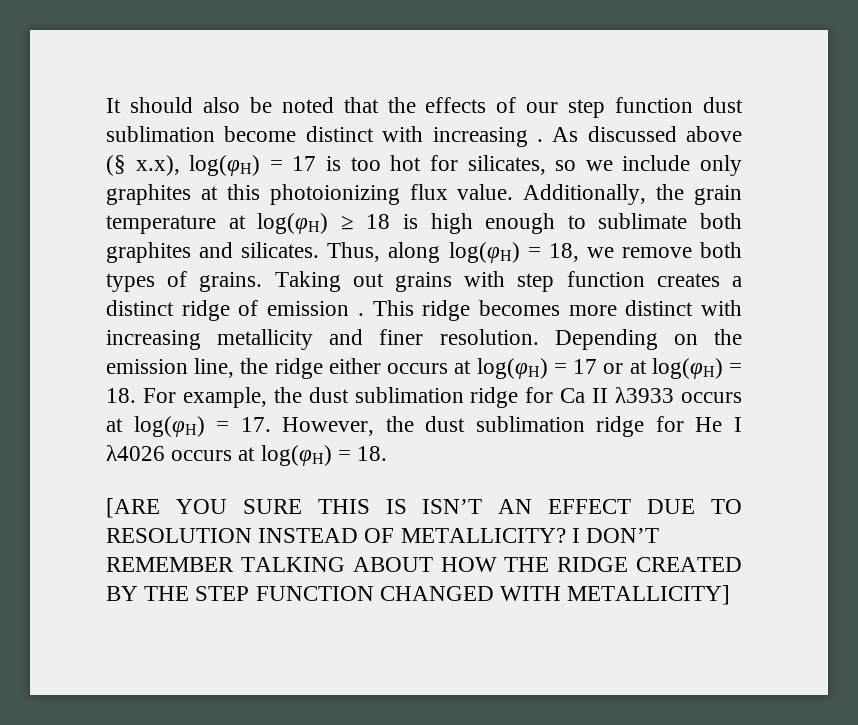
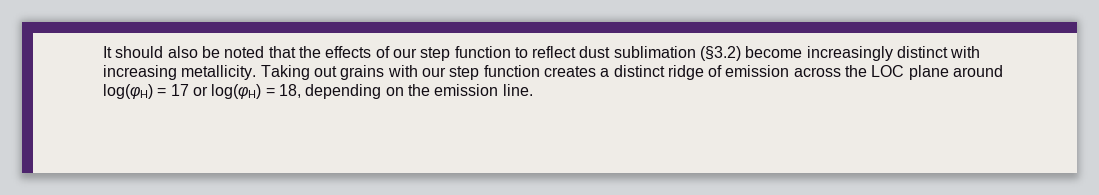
[703,97,744,113] [106,126,742,147] [106,155,743,176] [106,184,742,205] [106,213,743,234] [106,242,743,263] [106,271,263,292] dust sublimation become distinct with increasing . As discussed above (§ x.x), log(φH) = 17 is too hot for silicates, so we include only graphites at this photoionizing flux value. Additionally, the grain temperature at log(φH) ≥ 18 is high enough to sublimate both graphites and silicates. Thus, along log(φH) = 18, we remove both types of grains. -> [514,46,981,61] [103,65,257,80] to reflect dust sublimation (§3.2) become increasingly distinct with increasing metallicity.
(506, 279) none -> [421,67,446,77] our
[357,300,742,321] [106,329,742,350] [106,358,472,379] . This ridge becomes more distinct with increasing metallicity and finer resolution. Depending on the emission line, the ridge either occurs at -> [793,65,1004,80] across the LOC plane around
[629,358,743,379] [106,387,742,408] [106,416,742,437] [106,445,388,466] [106,498,743,518] [106,528,660,543] [106,557,742,572] [106,585,731,605] at log(φH) = 18. For example, the dust sublimation ridge for Ca II λ3933 occurs at log(φH) = 17. However, the dust sublimation ridge for He I λ4026 occurs at log(φH) = 18. // [ARE YOU SURE THIS IS ISN’T AN EFFECT DUE TO RESOLUTION INSTEAD OF METALLICITY? I DON’T REMEMBER TALKING ABOUT HOW THE RIDGE CREATED BY THE STEP FUNCTION CHANGED WITH METALLICITY] -> [211,84,533,99] log(φH) = 18, depending on the emission line.

